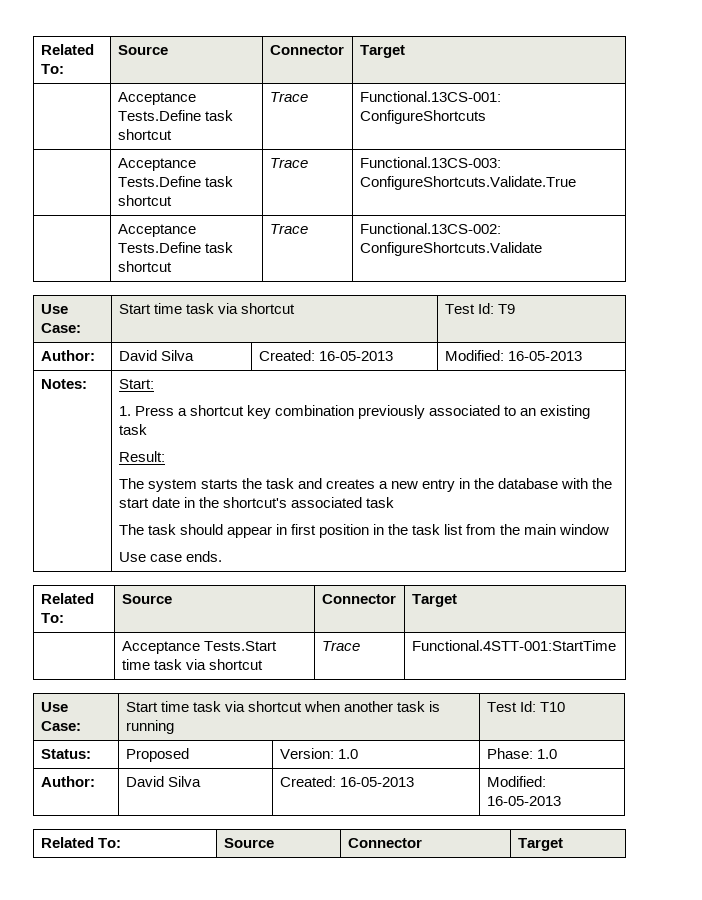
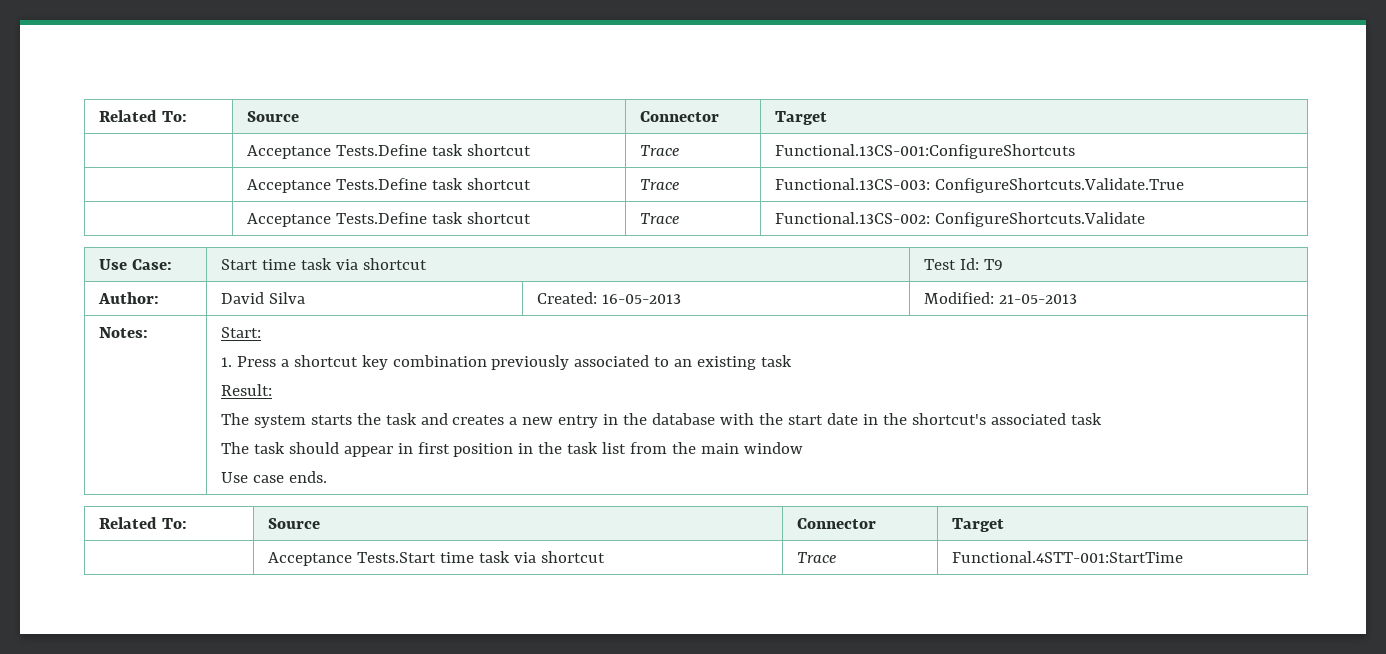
[507,351,582,361] 16-05-2013 -> [998,294,1077,304] 21-05-2013
[40,702,68,712] [40,721,81,731] [125,701,440,712] [125,720,174,734] [486,701,565,712] [40,749,91,759] [125,748,189,762] [279,748,358,759] [486,748,557,759] [40,776,95,787] [125,776,201,787] [279,776,414,787] [486,776,546,787] [486,796,561,806] [40,837,121,848] [223,838,274,848] [347,838,422,848] [517,838,563,851] // Use Case: | Start time task via shortcut when another task is running | Test Id: T10 // Status: | Proposed | Version: 1.0 | Phase: 1.0 // Author: | David Silva | Created: 16-05-2013 | Modified: 16-05-2013 // Related To: | Source | Connector | Target -> (1183, 557) none

